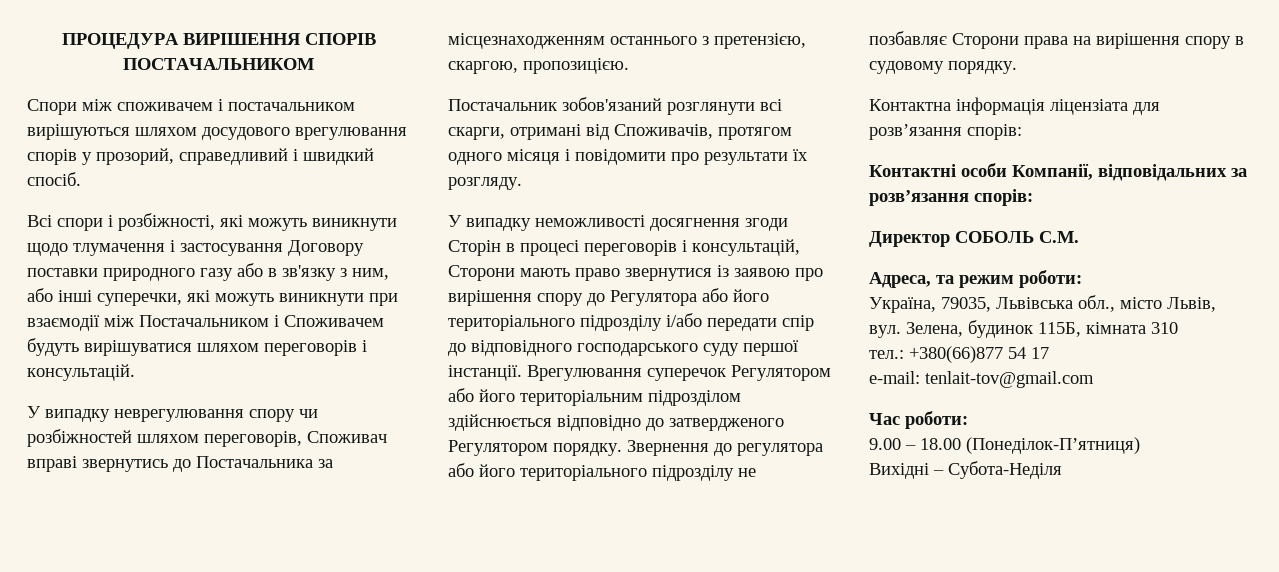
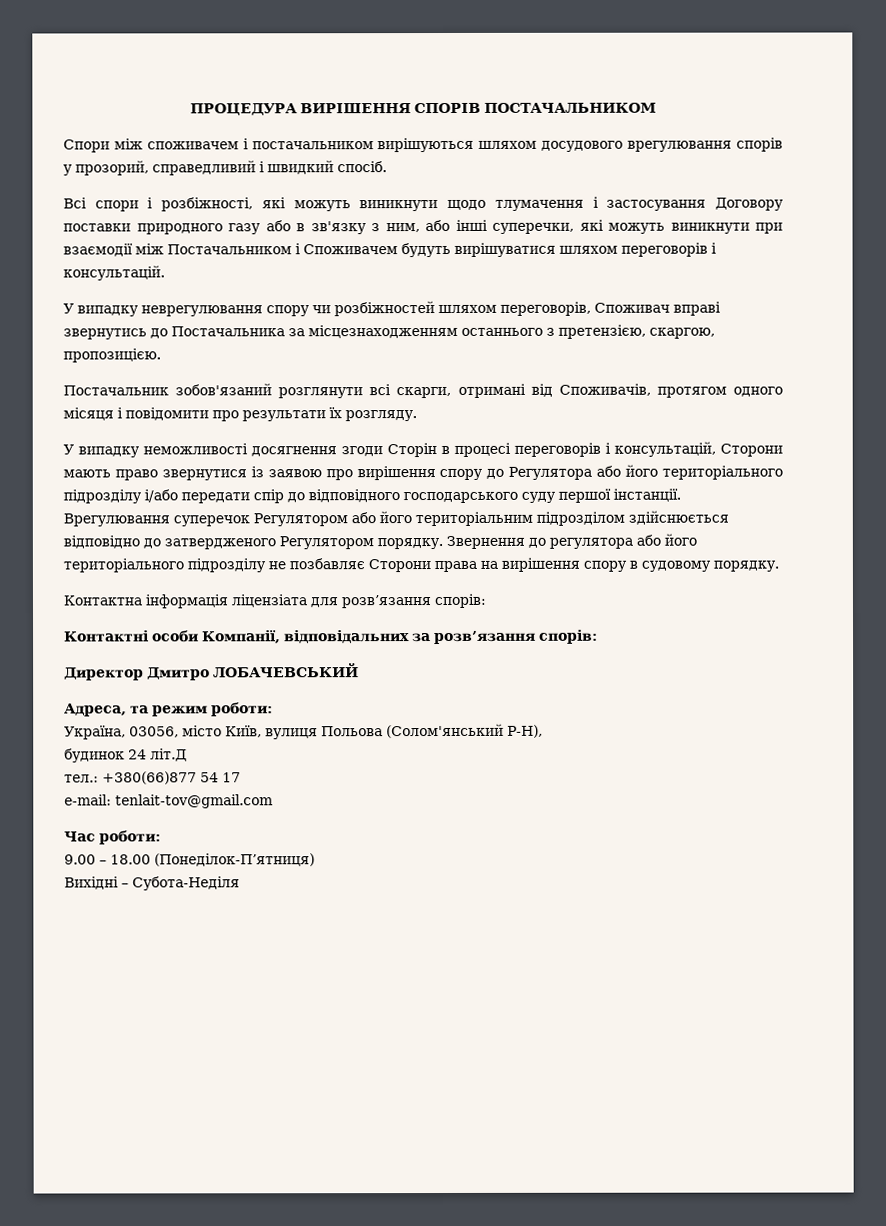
[955,231,1079,243] СОБОЛЬ С.М. -> [147,663,359,681] Дмитро ЛОБАЧЕВСЬКИЙ
[941,295,1216,312] [869,320,1178,338] 79035, Львівська обл., місто Львів, вул. Зелена, будинок 115Б, кімната 310 -> [129,723,543,740] [64,748,187,763] 03056, місто Київ, вулиця Польова (Солом'янський Р-Н), // будинок 24 літ.Д

